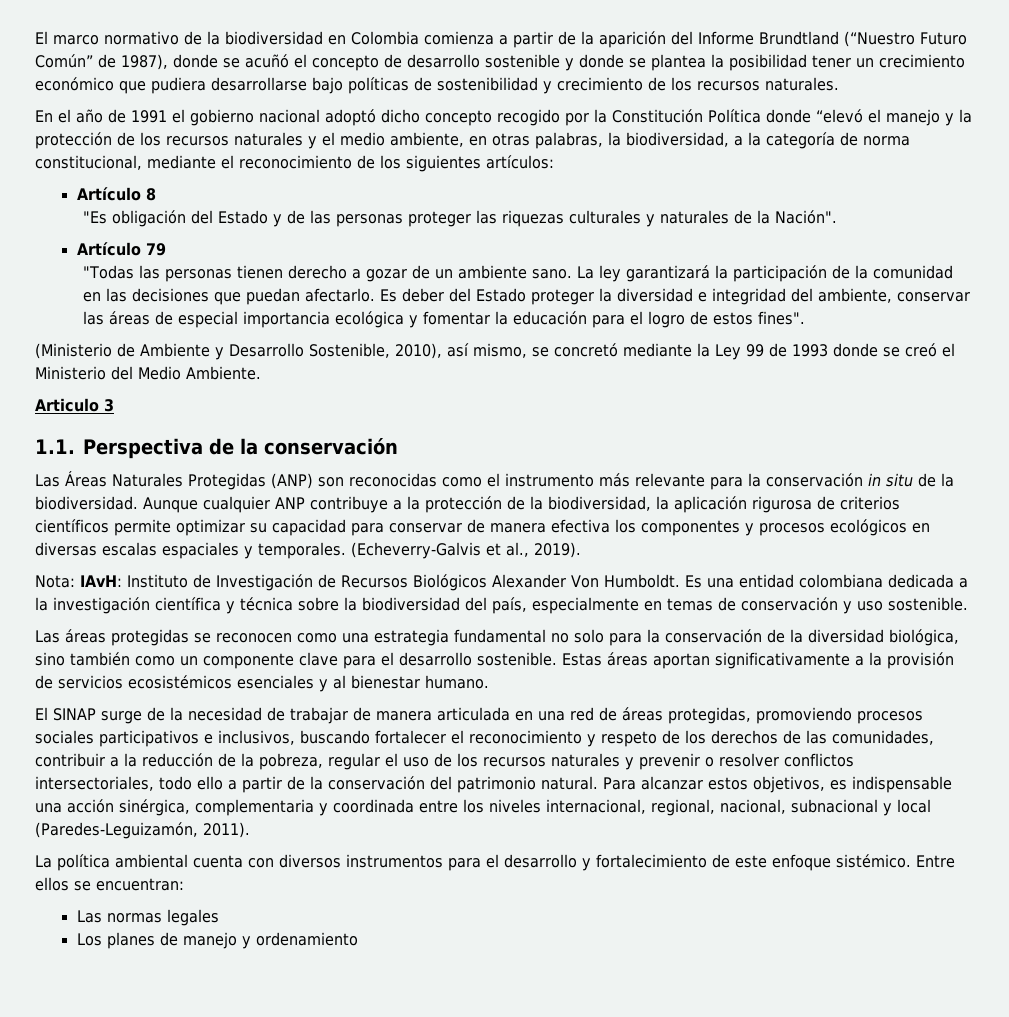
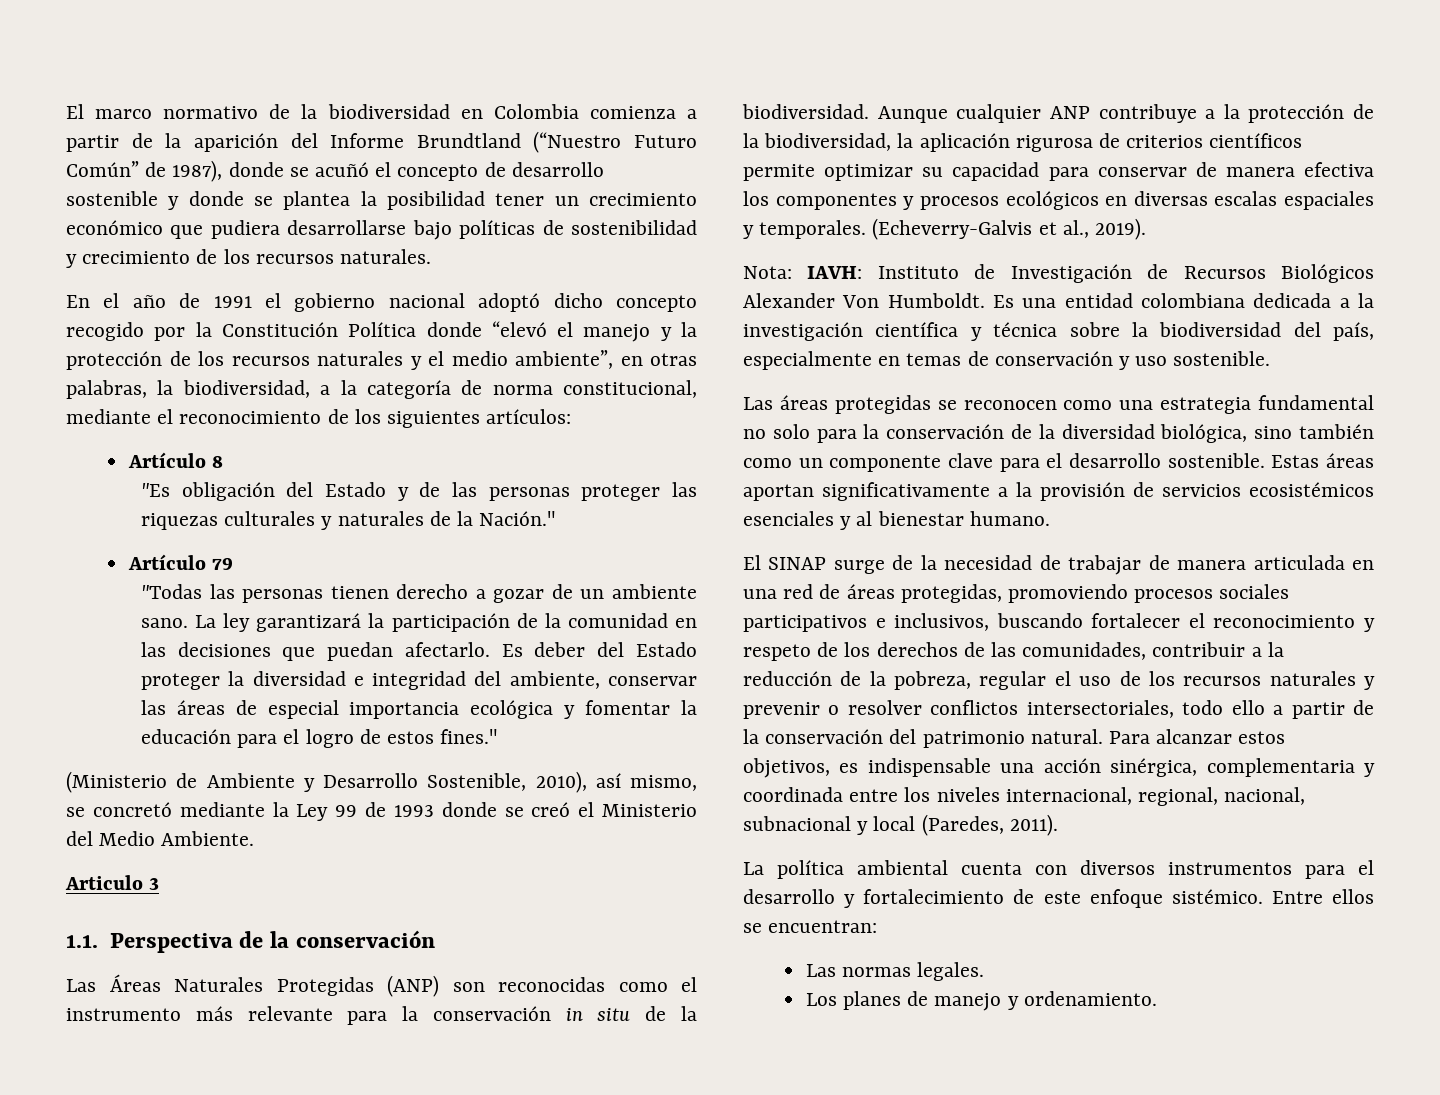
[390,132,464,147] ambiente, -> [515,350,613,369] ambiente”,
[775,210,838,224] Nación". -> [479,511,557,526] Nación."
[758,311,806,325] fines". -> [440,729,499,744] fines."
[80,575,122,587] IAvH: -> [807,266,863,279] IAVH:
[35,822,198,839] (Paredes-Leguizamón, -> [921,814,1004,836] (Paredes,
[166,909,219,926] legales -> [917,962,985,981] legales.
[255,932,358,946] ordenamiento -> [1023,991,1157,1006] ordenamiento.

